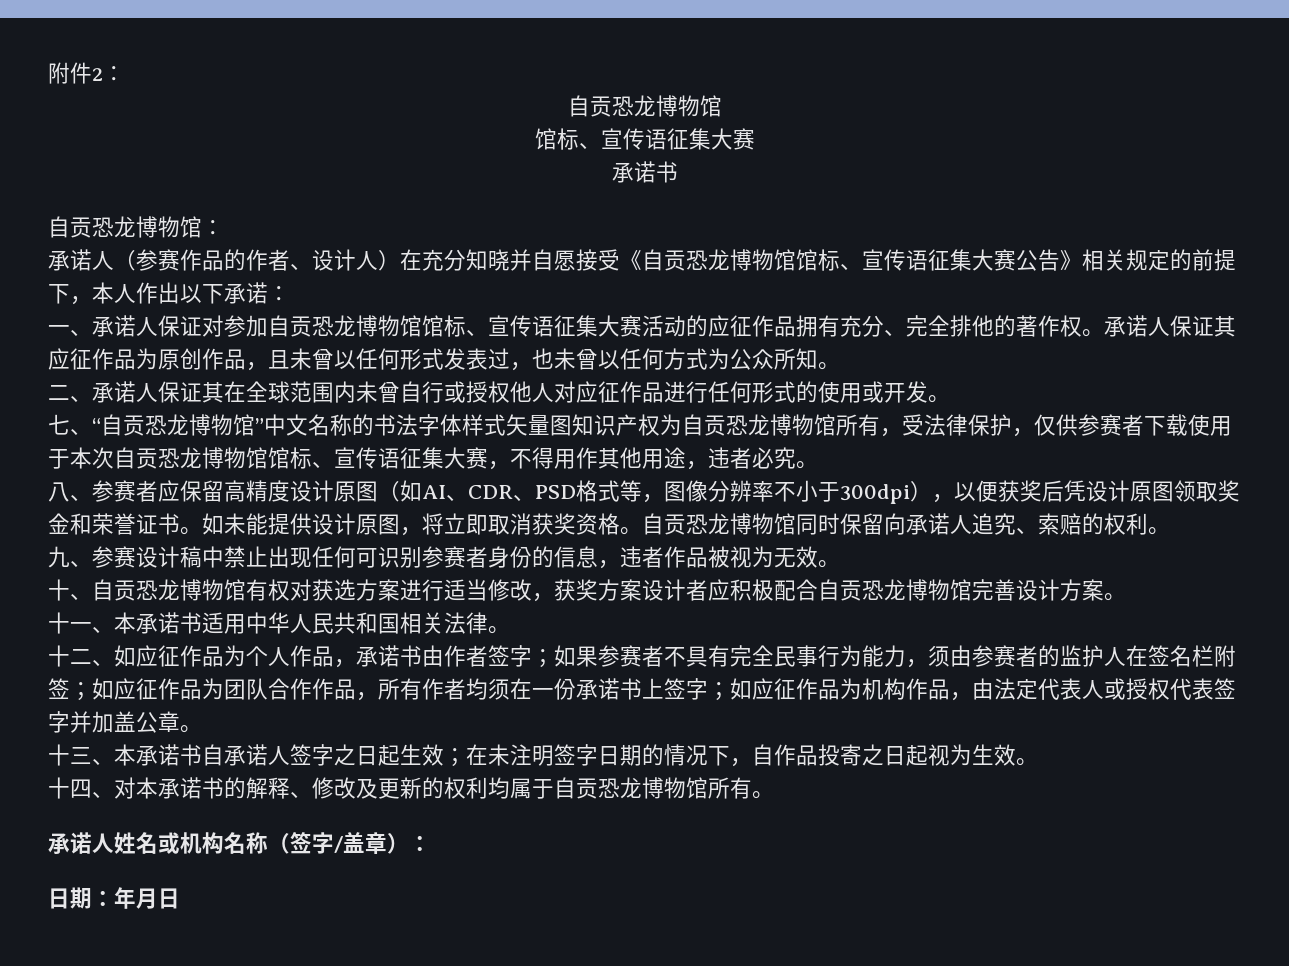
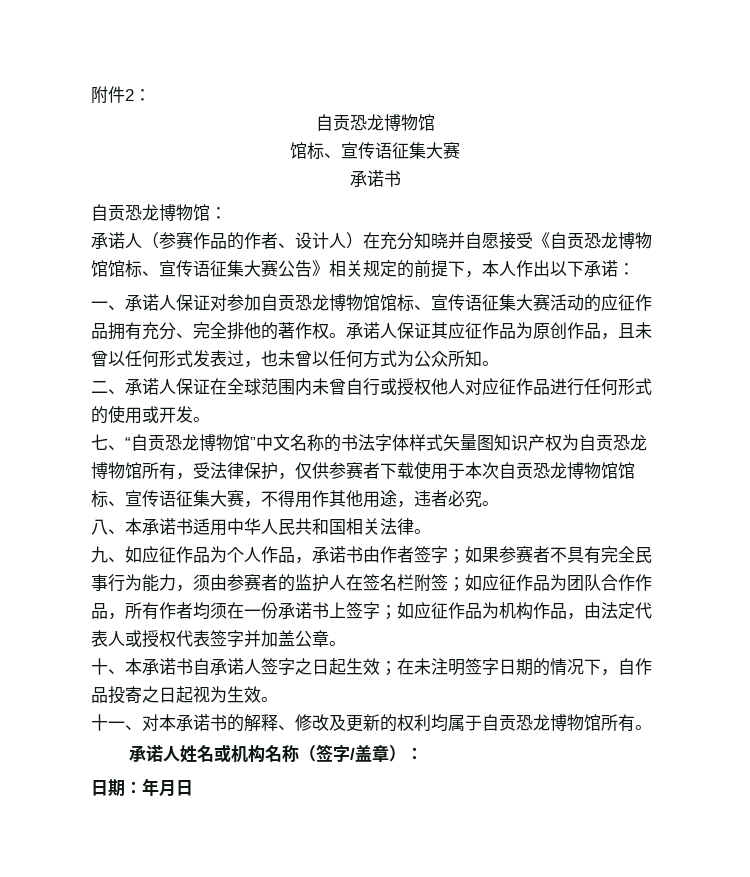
[202,382,224,403] 其 -> (210, 386) none
[92,480,1240,504] [48,513,1170,536] [48,546,840,569] [48,579,1126,602] [48,612,114,634] 参赛者应保留高精度设计原图（如AI、CDR、PSD格式等，图像分辨率不小于300dpi），以便获奖后凭设计原图领取奖金和荣誉证书。如未能提供设计原图，将立即取消获奖资格。自贡恐龙博物馆同时保留向承诺人追究、索赔的权利。 // 九、参赛设计稿中禁止出现任何可识别参赛者身份的信息，违者作品被视为无效。 // 十、自贡恐龙博物馆有权对获选方案进行适当修改，获奖方案设计者应积极配合自贡恐龙博物馆完善设计方案。 // 十一、 -> (125, 531) none
[48,645,92,667] 十二 -> [91,546,108,563] 九
[70,747,92,764] 三 -> (108, 666) none
[70,779,92,798] 四 -> [108,721,125,729] 一

